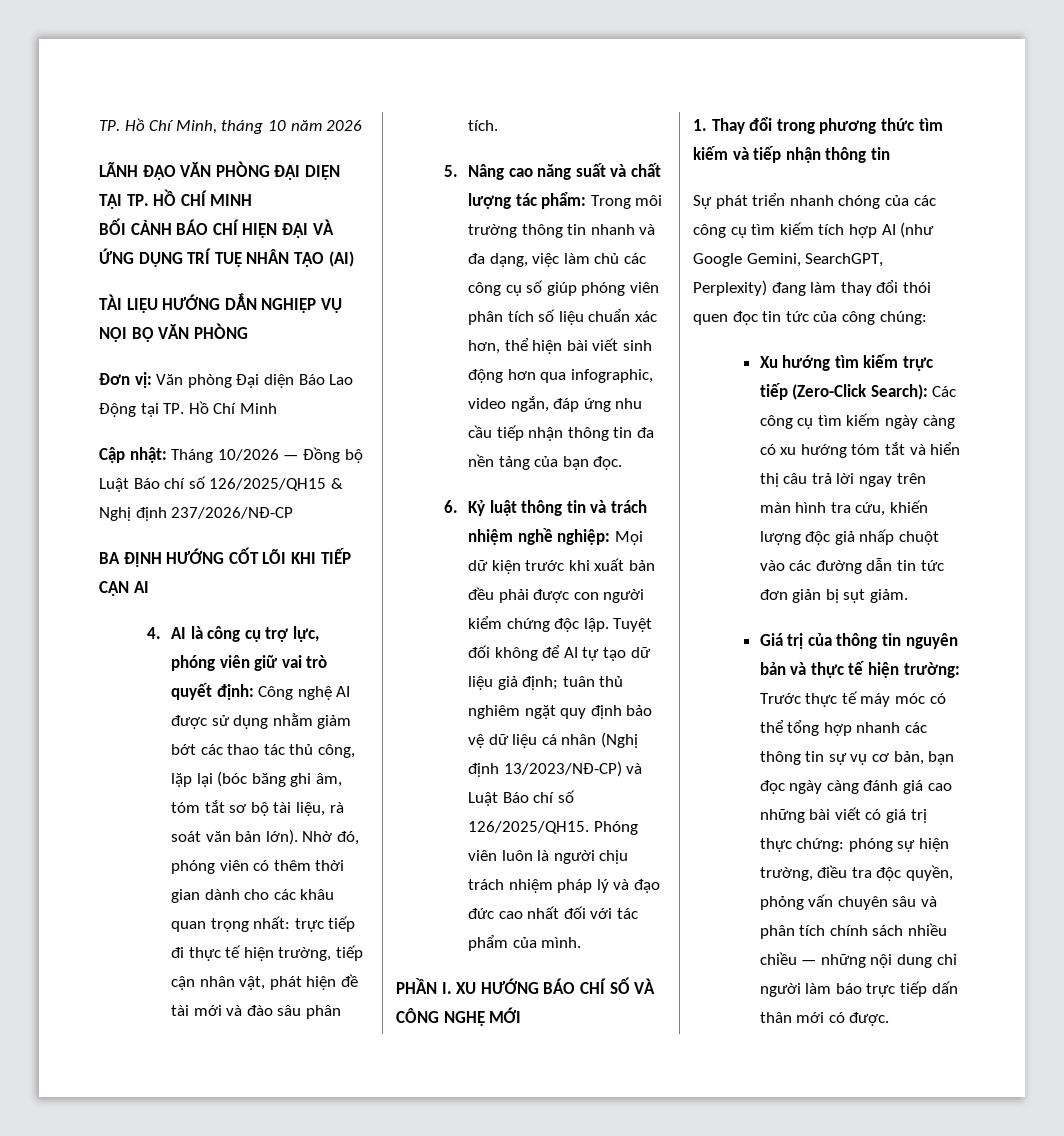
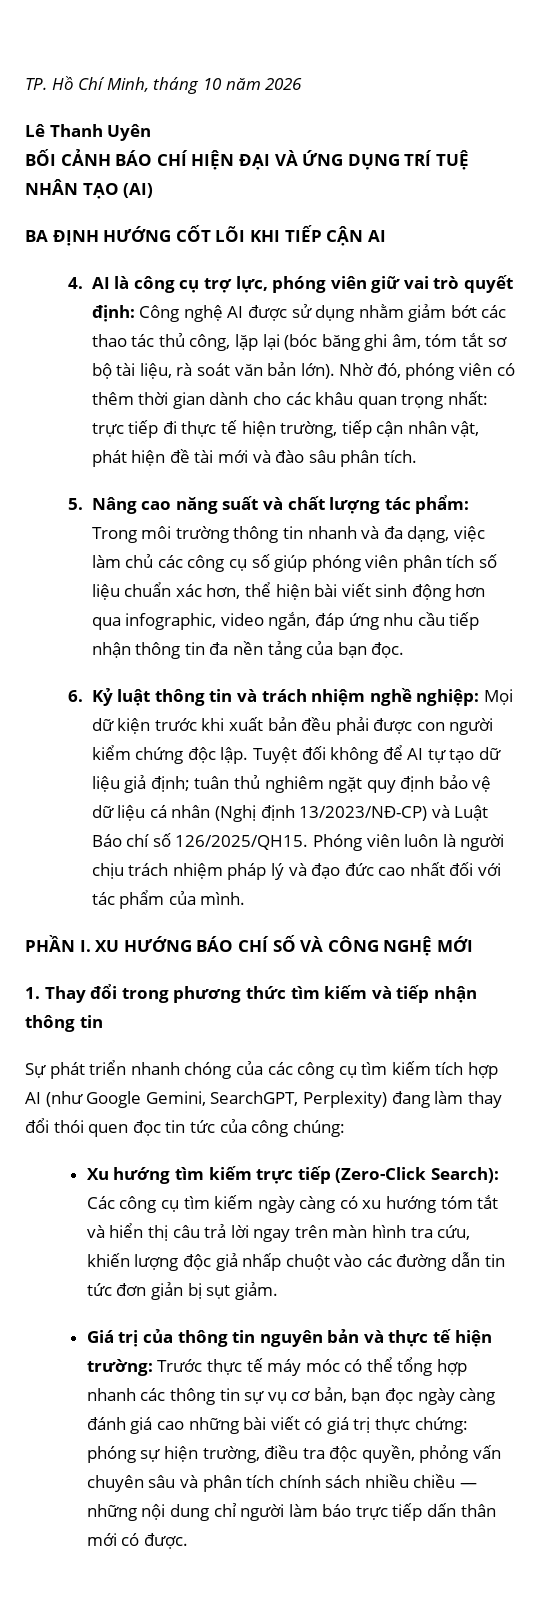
[99,161,340,180] [99,189,253,209] LÃNH ĐẠO VĂN PHÒNG ĐẠI DIỆN TẠI TP. HỒ CHÍ MINH -> [25,124,152,141] Lê Thanh Uyên
[99,293,342,313] [99,323,248,342] [99,372,354,388] [99,401,277,417] [99,447,363,463] [99,476,343,492] [99,507,294,521] // TÀI LIỆU HƯỚNG DẪN NGHIỆP VỤ NỘI BỘ VĂN PHÒNG // Đơn vị: Văn phòng Đại diện Báo Lao Động tại TP. Hồ Chí Minh // Cập nhật: Tháng 10/2026 — Đồng bộ Luật Báo chí số 126/2025/QH15 & Nghị định 237/2026/NĐ-CP -> (154, 190) none

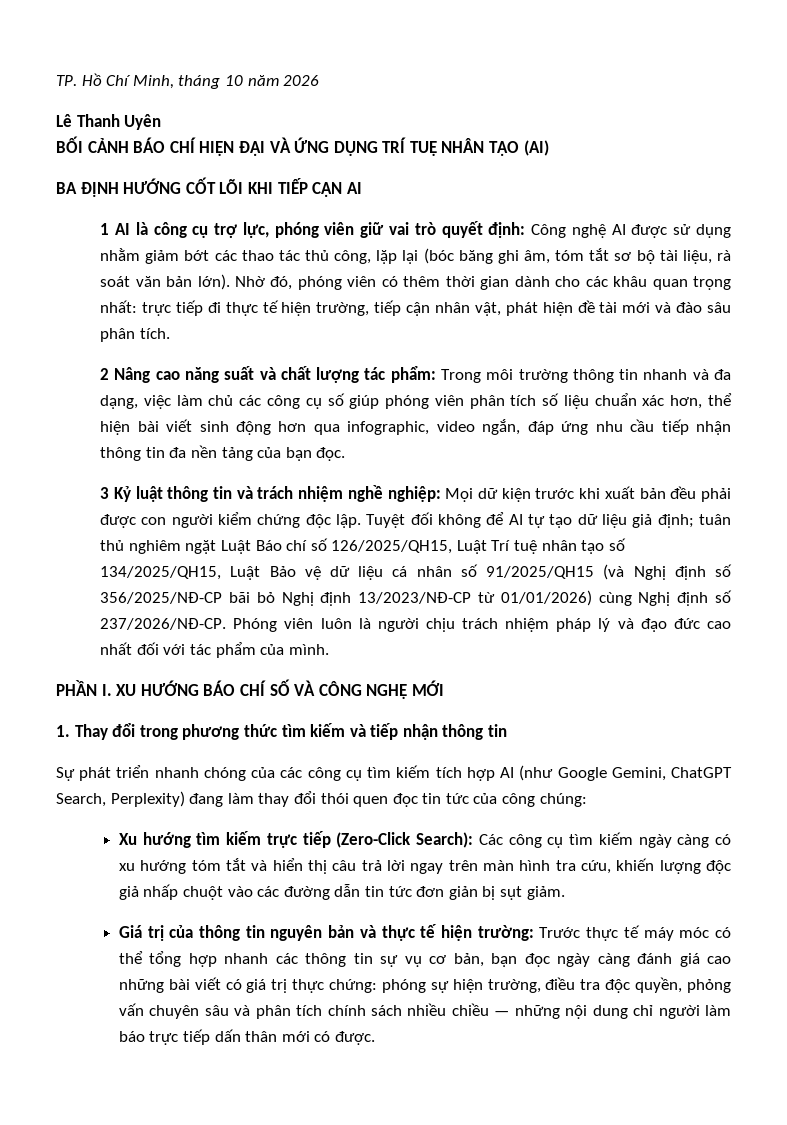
[68,277,84,289] 4. -> [100,223,110,235] 1
[68,498,84,510] 5. -> [100,368,110,380] 2
[68,690,84,702] 6. -> [100,487,110,499] 3
[366,775,468,793] quy định bảo -> [220,538,626,554] [100,566,296,580] Luật Báo chí số 126/2025/QH15, Luật Trí tuệ nhân tạo số 134/2025/QH15, Luật Bảo
[214,805,489,822] [91,833,309,850] (Nghị định 13/2023/NĐ-CP) và Luật Báo chí số 126/2025/QH15. -> [460,564,732,580] [100,590,733,606] [100,618,227,630] số 91/2025/QH15 (và Nghị định số 356/2025/NĐ-CP bãi bỏ Nghị định 13/2023/NĐ-CP từ 01/01/2026) cùng Nghị định số 237/2026/NĐ-CP.
[210,1091,299,1106] SearchGPT, -> [671,767,732,778] [56,793,106,807] ChatGPT Search,

